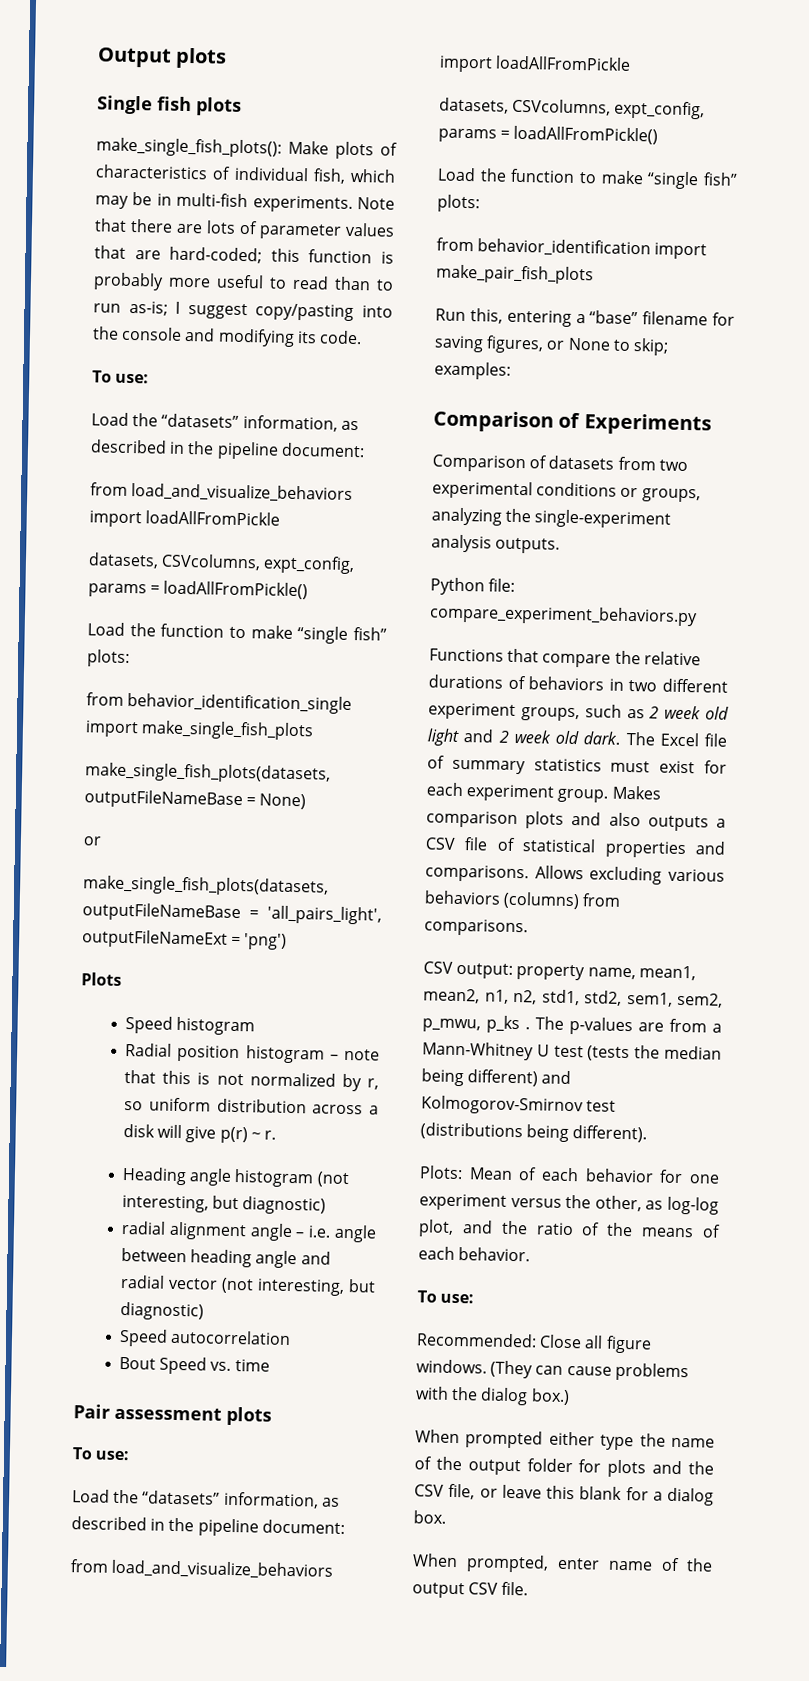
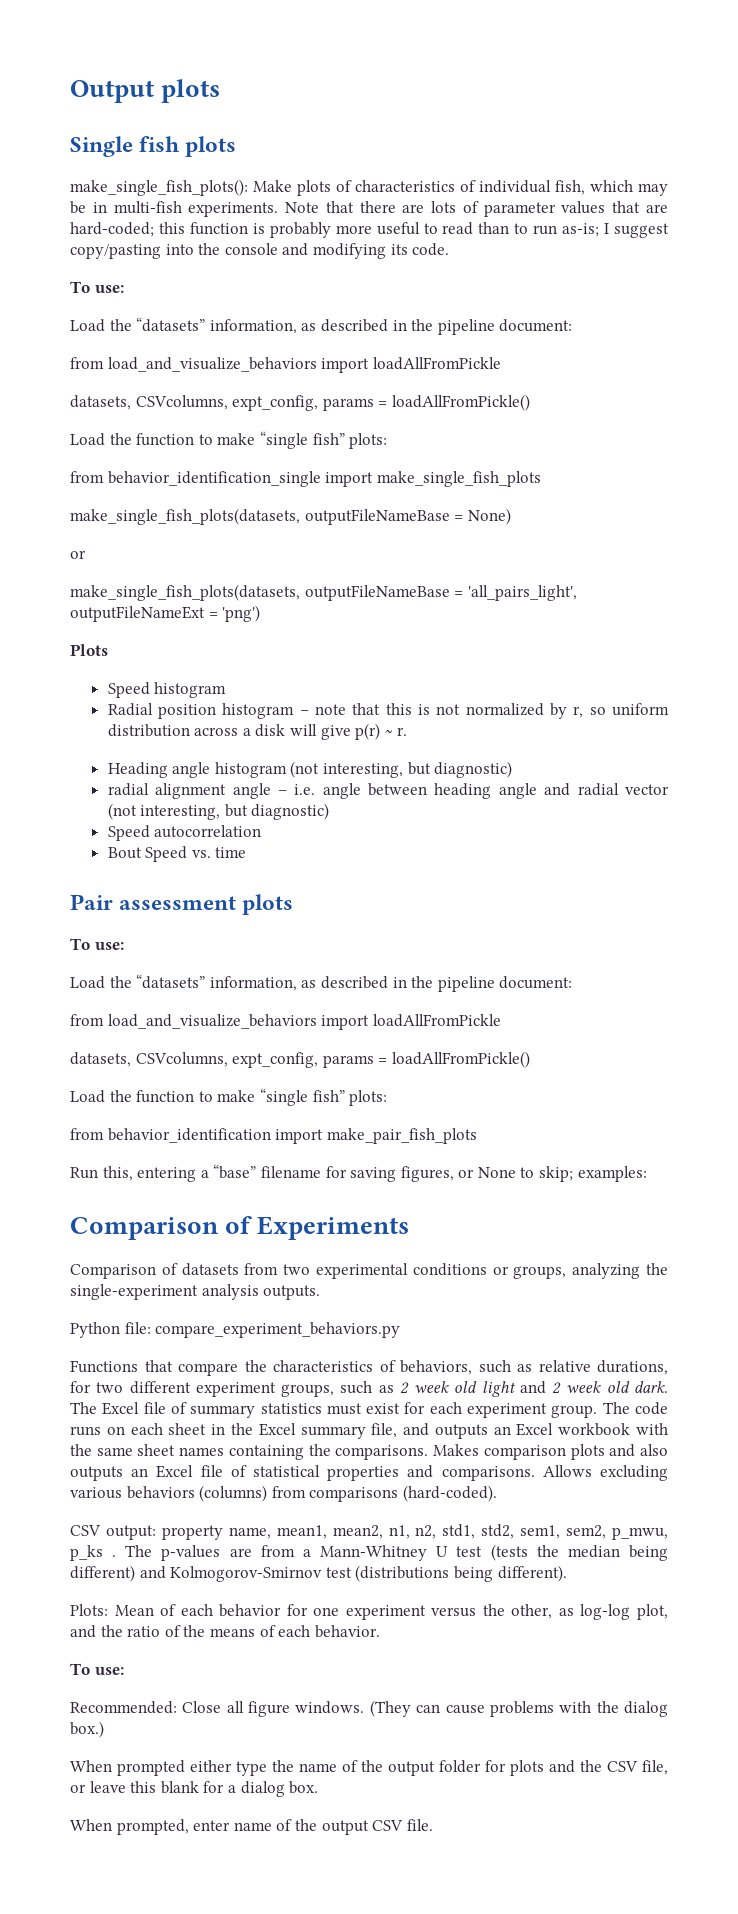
[643,651,701,666] [428,674,624,691] relative durations of behaviors in -> [273,1360,668,1375] [70,1381,91,1393] characteristics of behaviors, such as relative durations, for
(609, 795) none -> [602,1402,668,1415] [70,1423,668,1439] [70,1444,429,1460] The code runs on each sheet in the Excel summary file, and outputs an Excel workbook with the same sheet names containing the comparisons.
[716,818,726,828] [425,837,456,850] a CSV -> [131,1465,194,1478] an Excel
[424,918,528,937] comparisons. -> [309,1485,497,1502] comparisons (hard-coded).

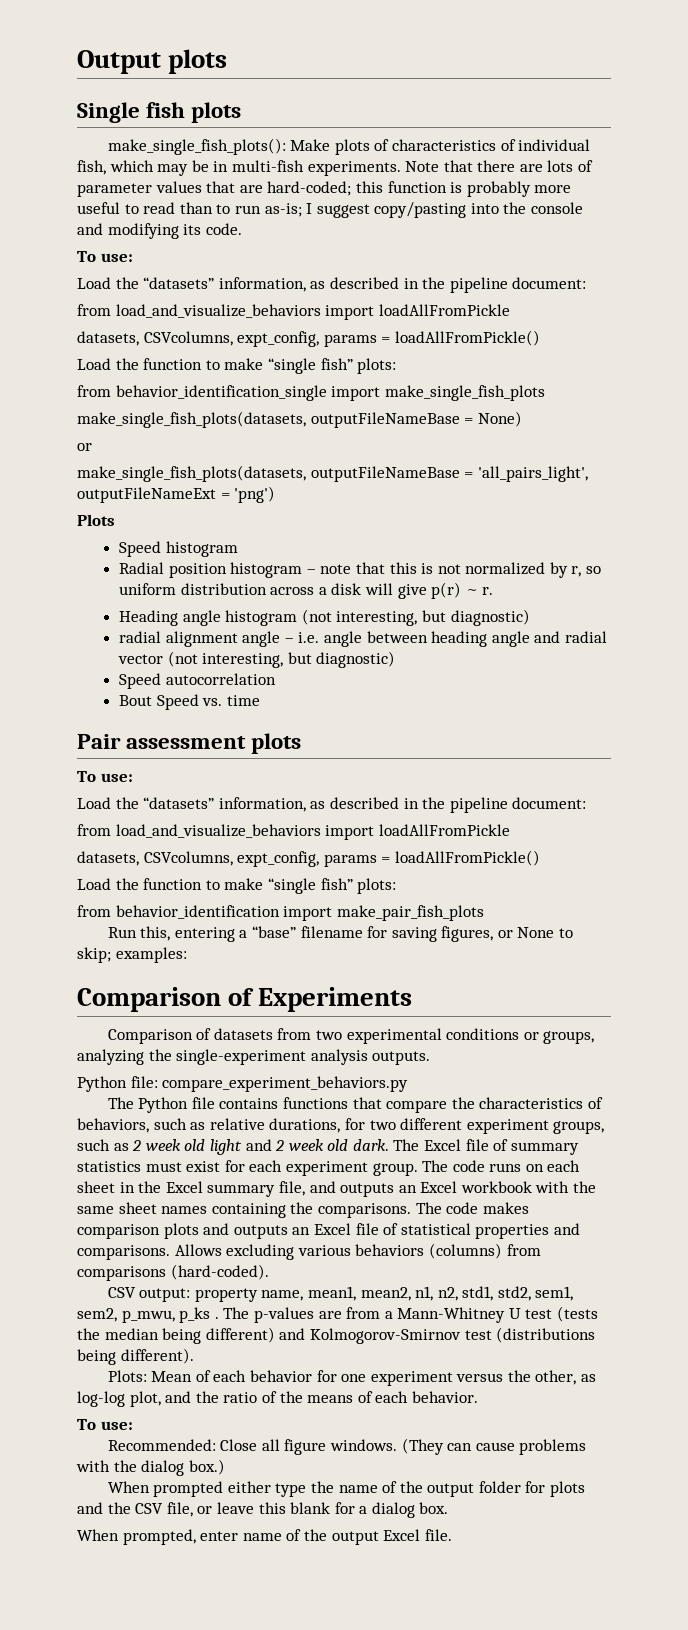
[70,1360,138,1373] Functions -> [107,1097,348,1113] The Python file contains functions
[433,1444,480,1456] Makes -> [415,1202,529,1214] The code makes
[640,1444,669,1456] also -> (230, 1229) none
[372,1820,404,1831] CSV -> [383,1529,421,1541] Excel

